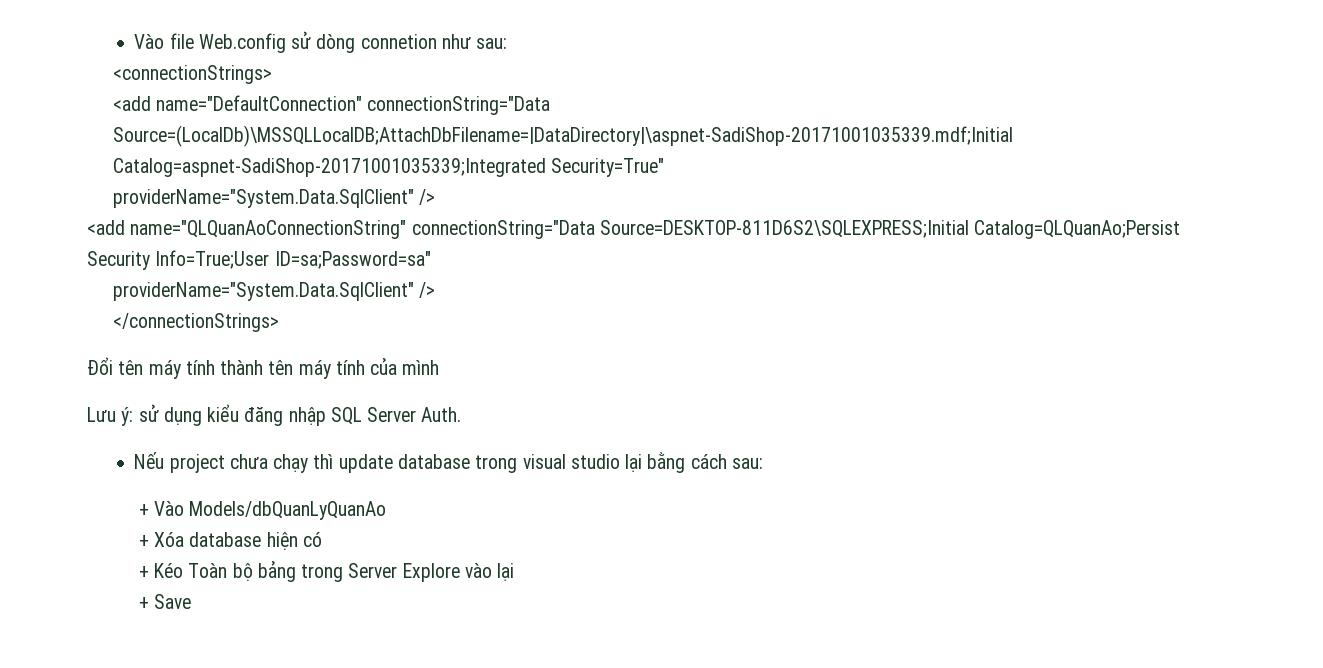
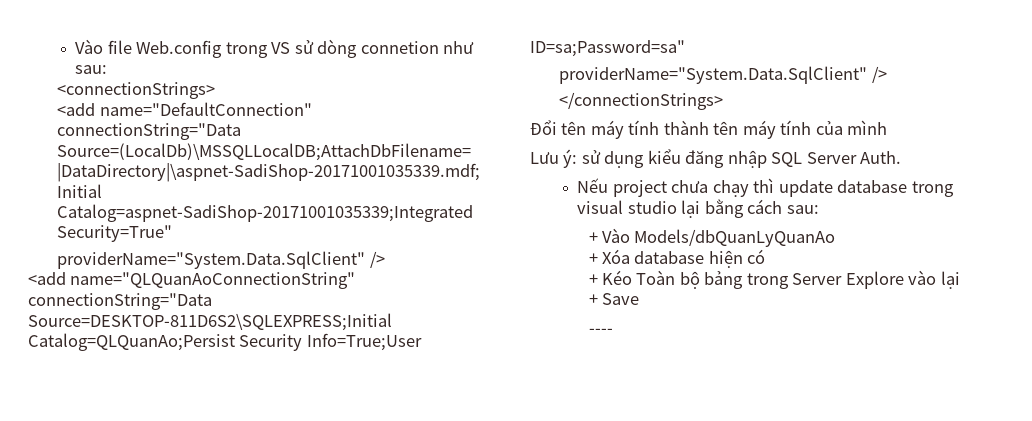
(286, 43) none -> [225,42,291,58] trong VS
(192, 601) none -> [588,328,613,334] // ----

